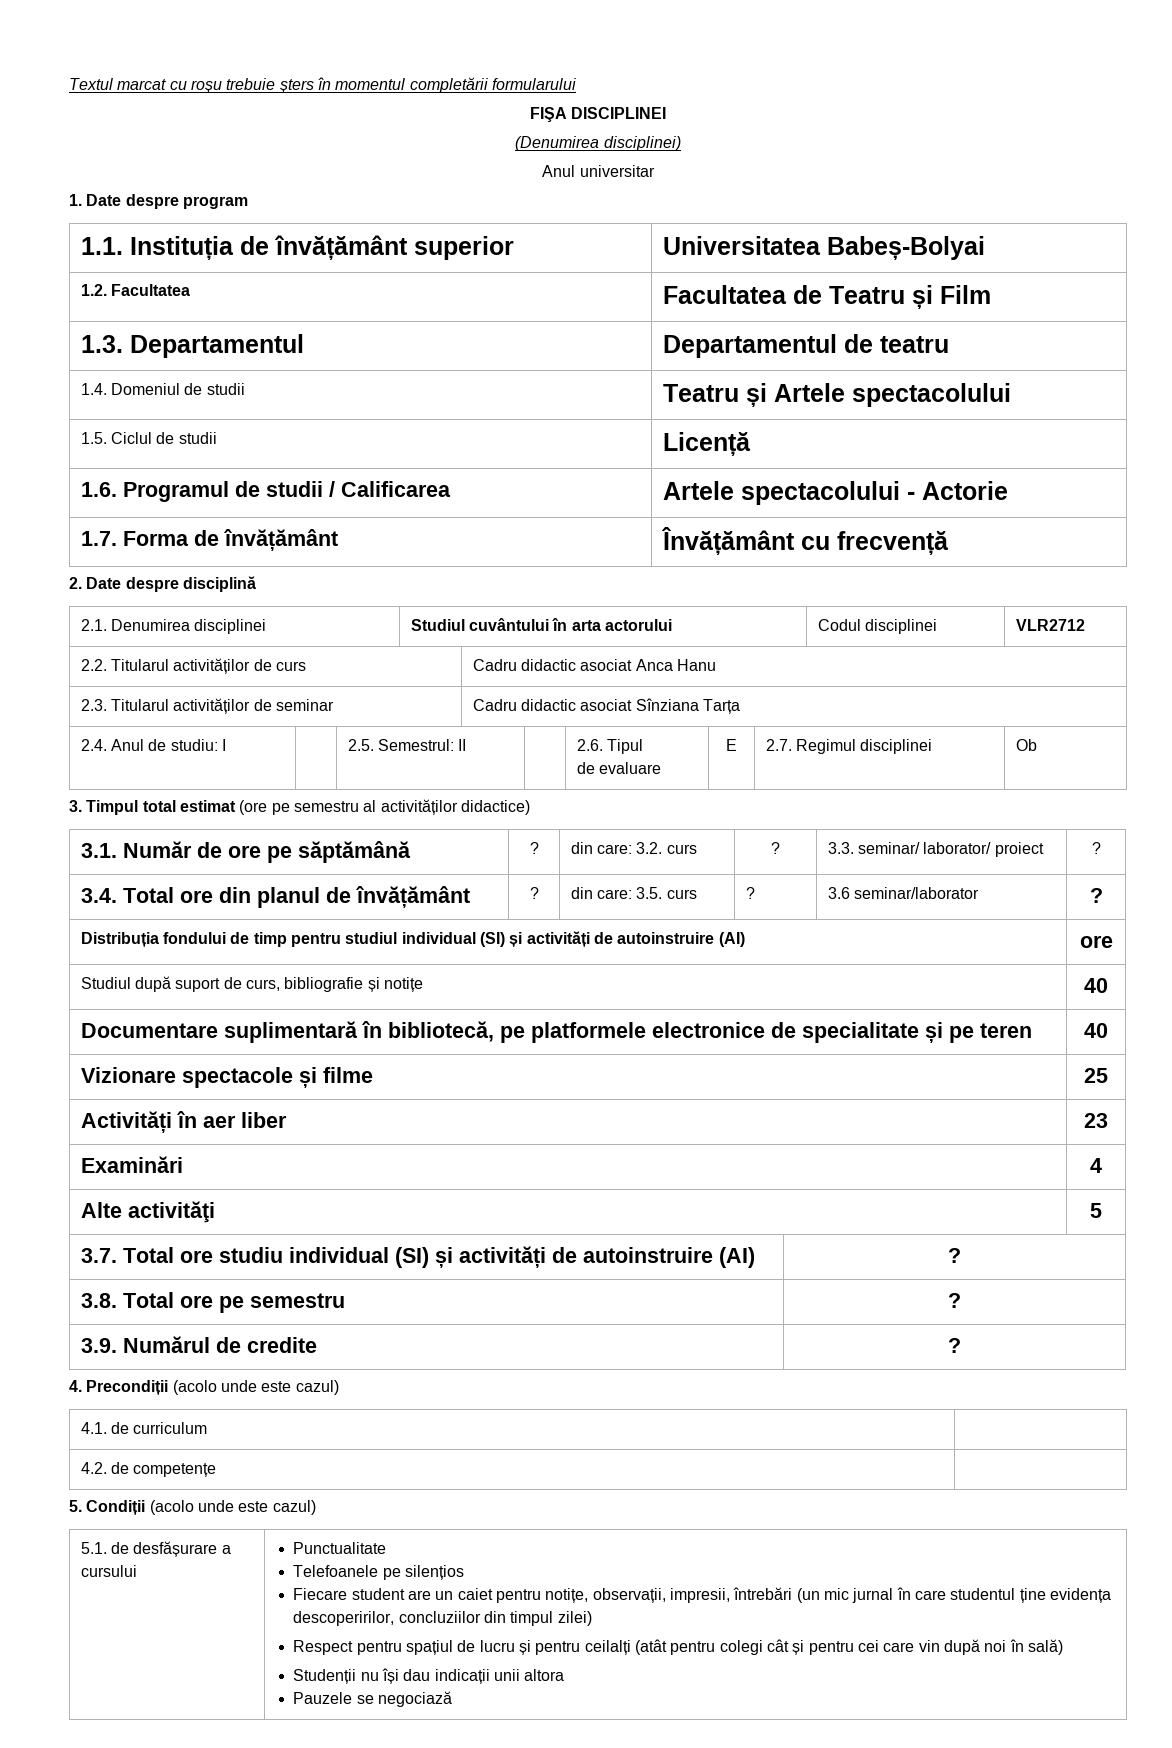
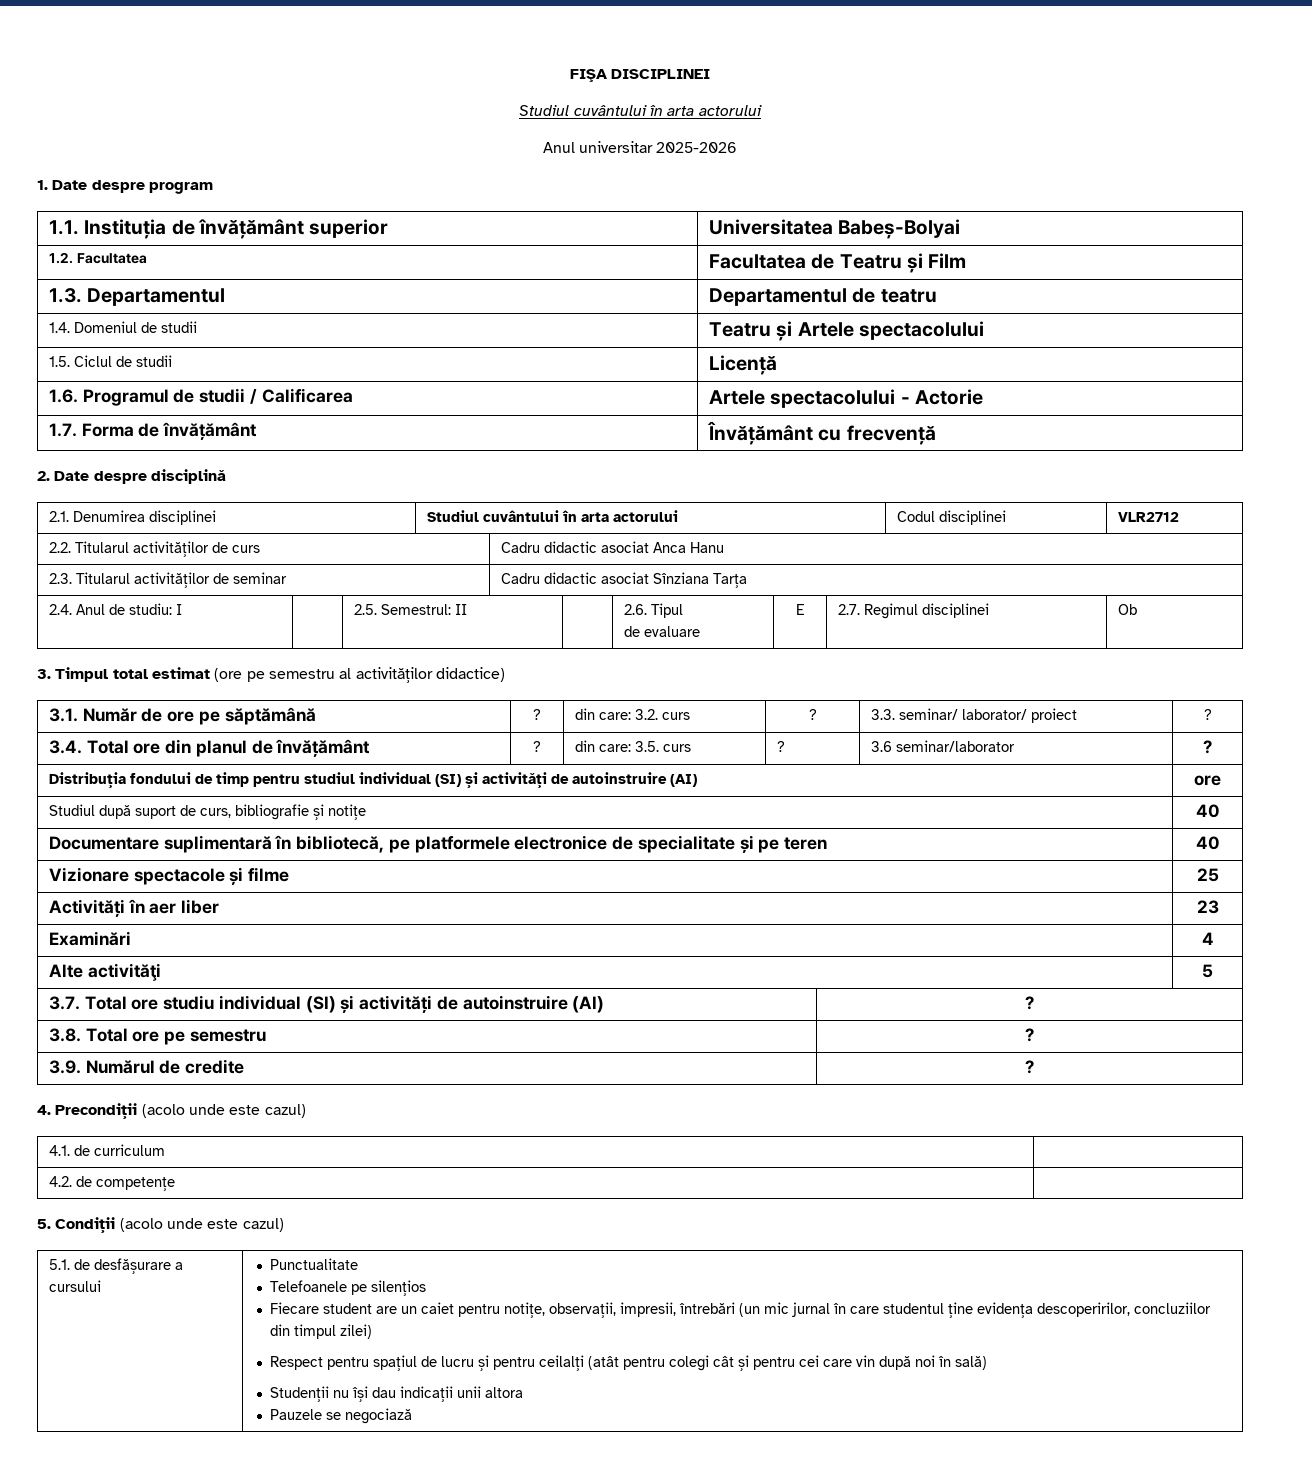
[69,77,576,93] [529,107,667,122] [515,136,681,151] Textul marcat cu roșu trebuie șters în momentul completării formularului // FIŞA DISCIPLINEI // (Denumirea disciplinei) -> [569,69,711,82] [519,105,762,116] FIŞA DISCIPLINEI // Studiul cuvântului în arta actorului
(655, 171) none -> [656,142,738,153] 2025-2026

